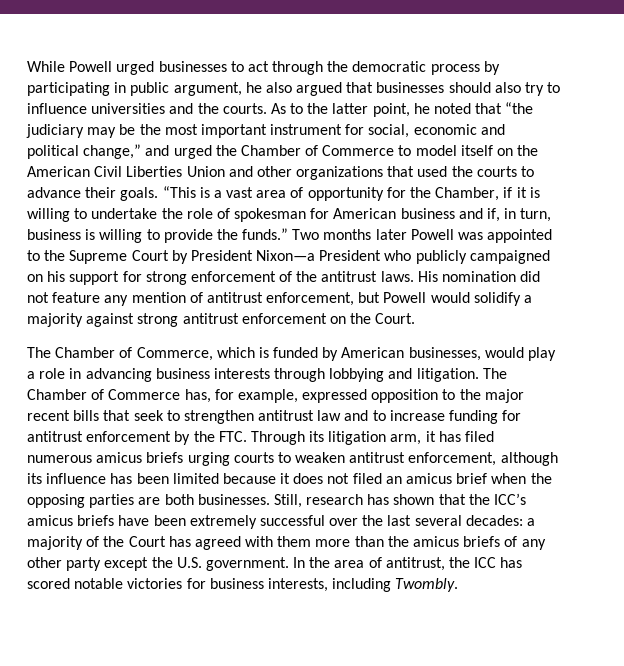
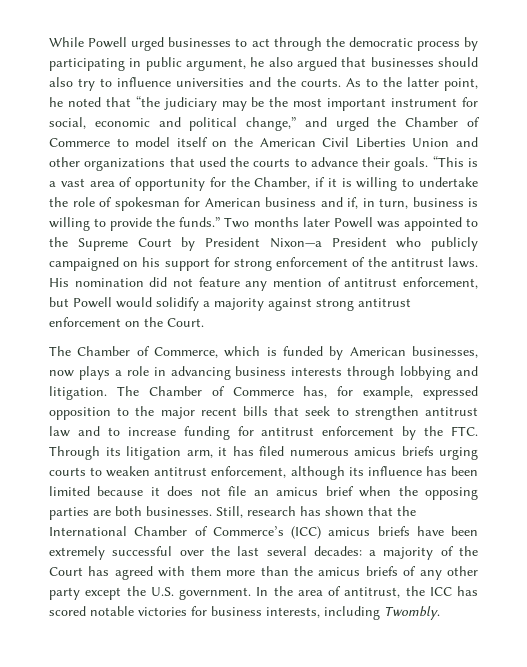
[484,347,557,361] would play -> [49,366,110,380] now plays
[352,473,382,484] filed -> [228,486,247,496] file
[494,493,527,505] ICC’s -> [49,526,321,539] International Chamber of Commerce’s (ICC)

